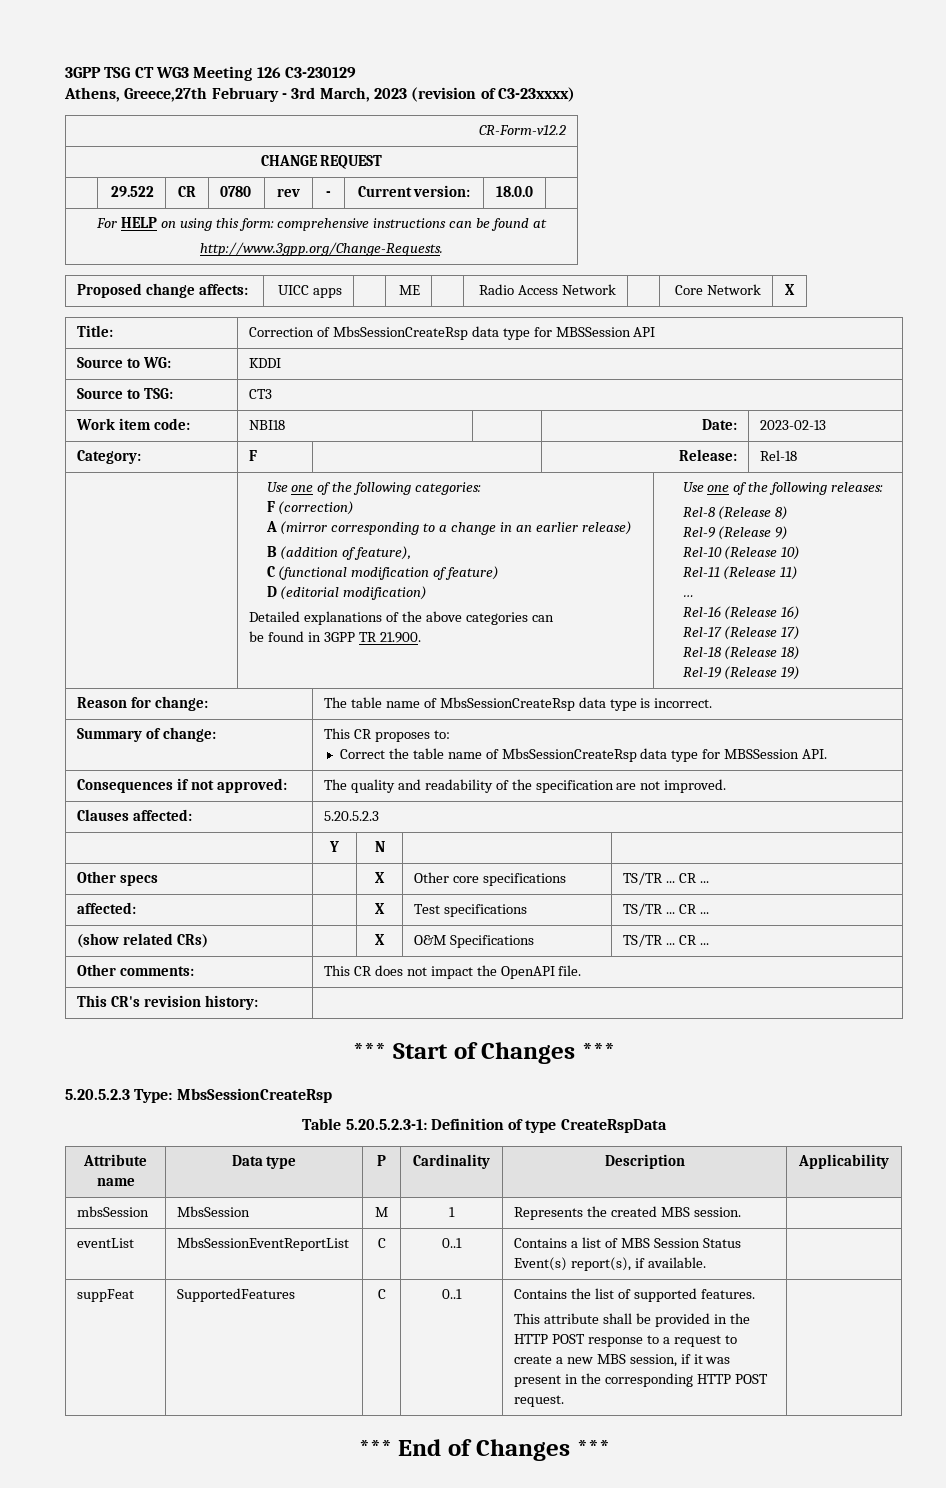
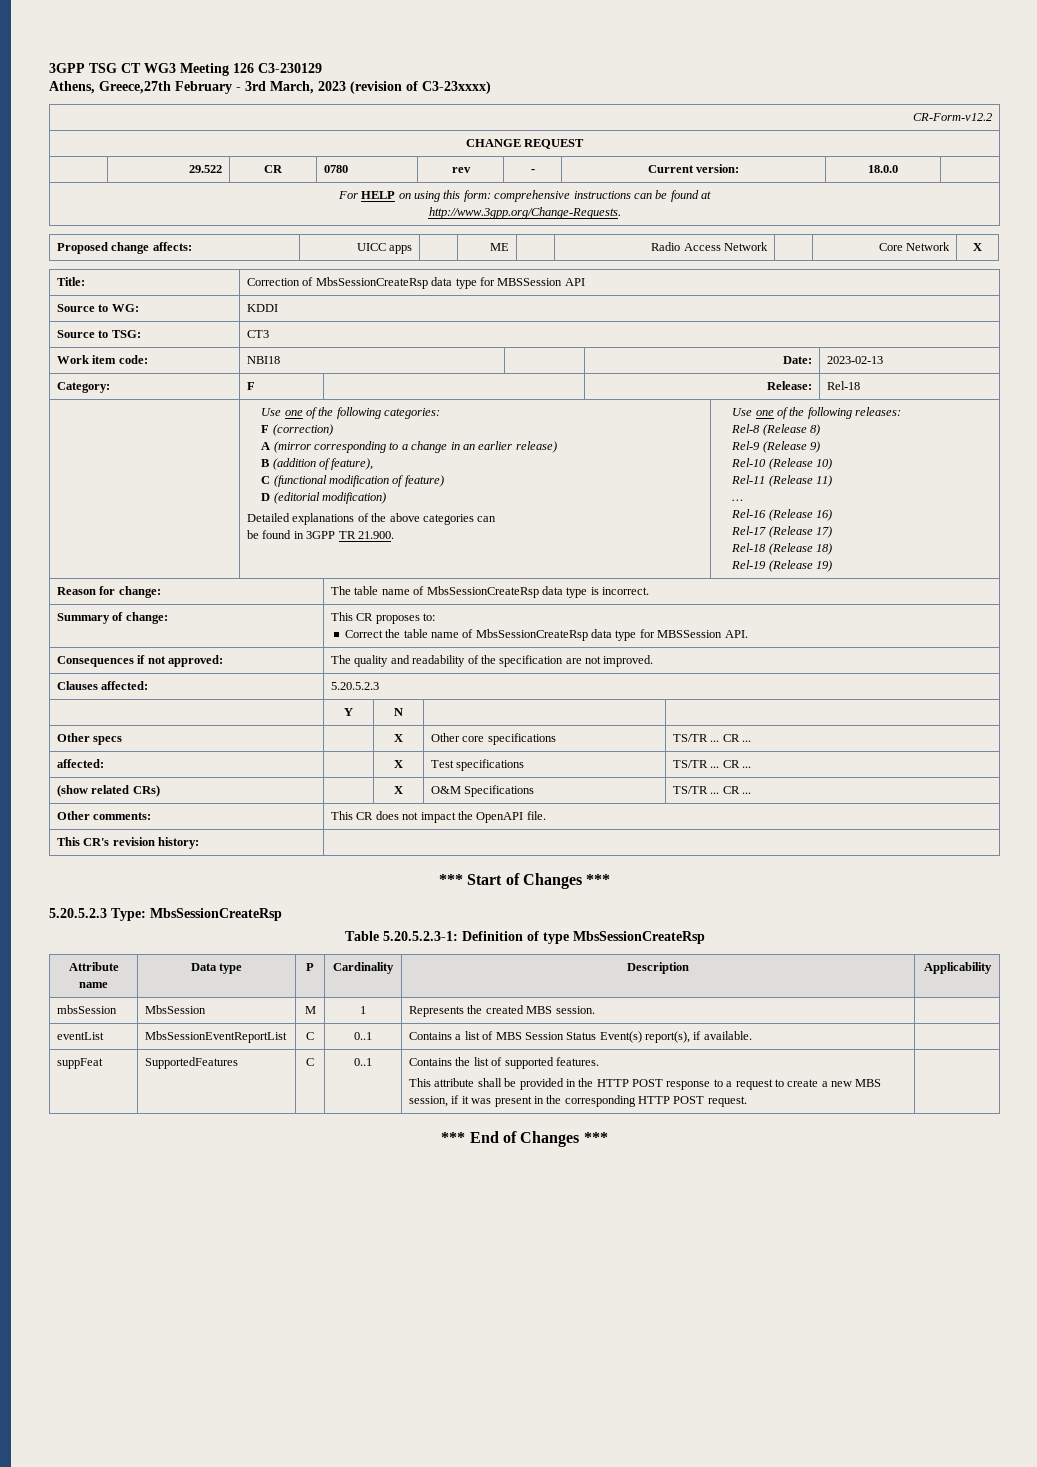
[560,1119,667,1133] CreateRspData -> [572,931,705,944] MbsSessionCreateRsp

